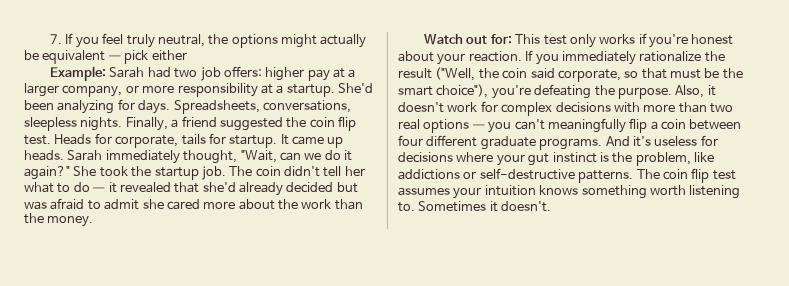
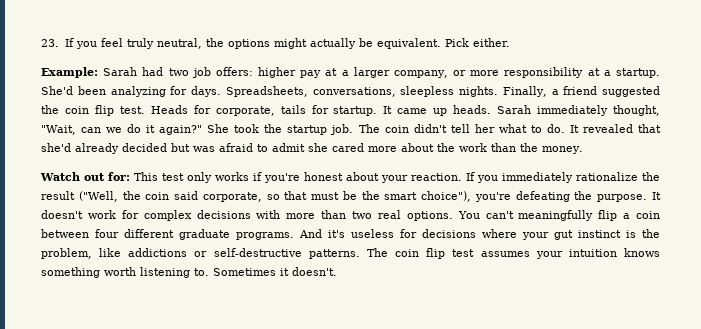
[50,34,63,44] 7. -> [41,39,59,47] 23.
[42,50,187,64] equivalent — pick either -> [376,38,511,49] equivalent. Pick either.
[73,182,117,193] do — it -> [546,124,579,133] do. It
[675,85,716,98] Also, it -> [651,192,661,200] It
[423,119,512,133] options — you -> [406,211,480,221] options. You

